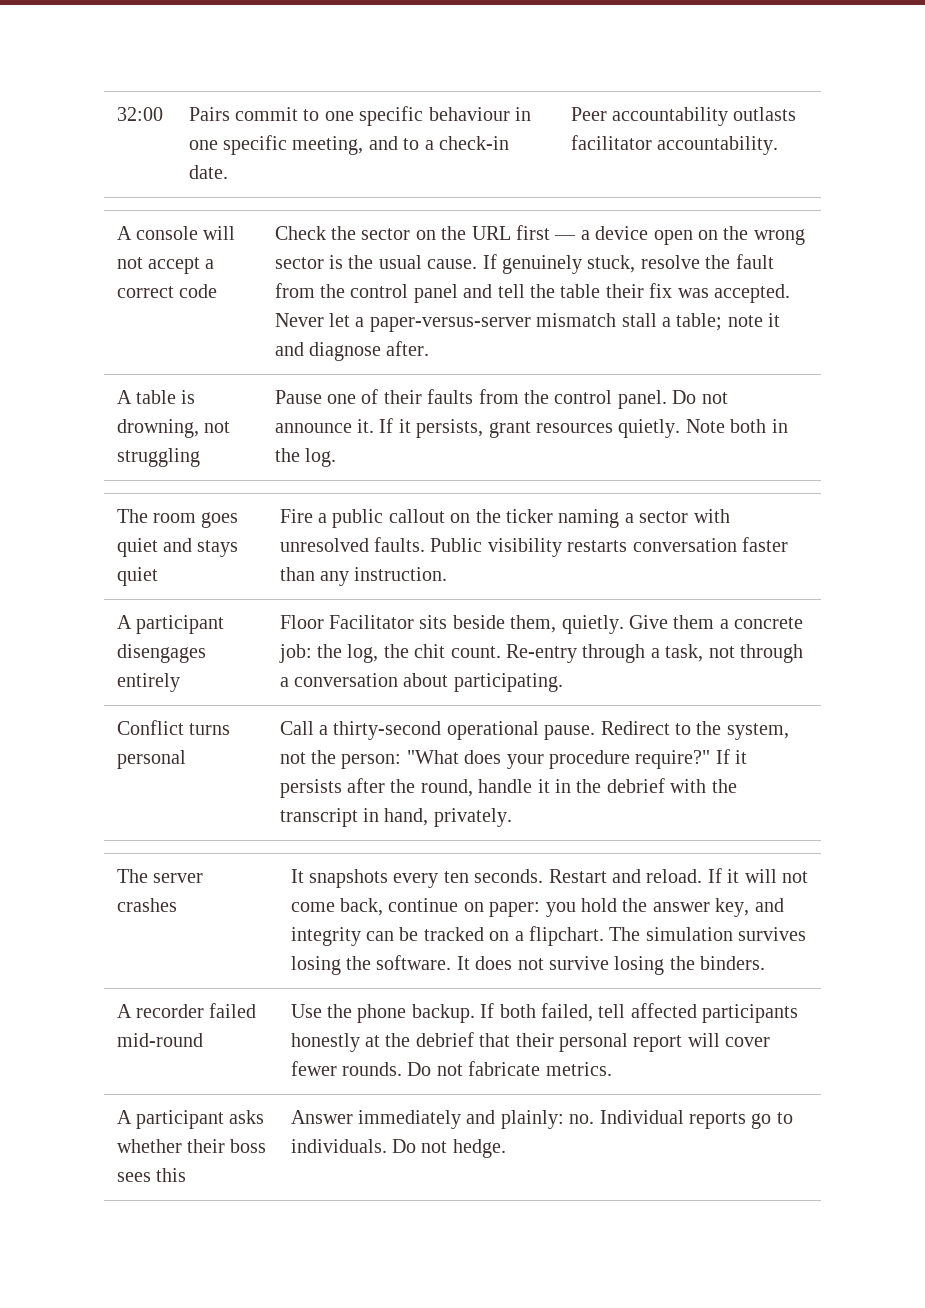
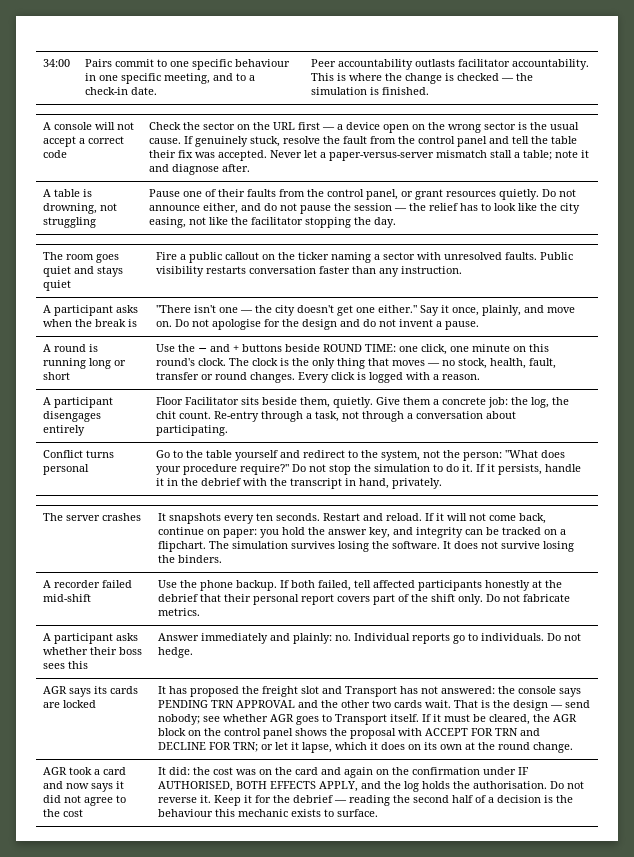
[116,107,163,121] 32:00 -> [43,59,71,67] 34:00
(778, 145) none -> [311,73,534,84] [311,87,430,95] This is where the change is checked — the simulation is finished.
[617,390,728,409] [274,418,788,438] [274,448,336,467] panel. Do not announce it. If it persists, grant resources quietly. Note both in the log. -> [366,189,577,200] [149,203,581,214] [149,217,397,228] panel, or grant resources quietly. Do not announce either, and do not pause the session — the relief has to look like the city easing, not like the facilitator stopping the day.
(448, 574) none -> [43,305,139,316] [43,319,138,327] [156,305,576,316] [156,319,480,330] [43,344,99,352] [43,358,127,369] [43,372,71,380] [156,344,550,355] [156,358,557,369] [156,372,481,383] // A participant asks when the break is | "There isn't one — the city doesn't get one either." Say it once, plainly, and move on. Do not apologise for the design and do not invent a pause. // A round is running long or short | Use the − and + buttons beside ROUND TIME: one click, one minute on this round's clock. The clock is the only thing that moves — no stock, health, fault, transfer or round changes. Every click is logged with a reason.
[279,721,670,740] Call a thirty-second operational pause. Redirect -> [156,450,346,461] Go to the table yourself and redirect
[715,749,748,764] [279,778,473,798] If it persists after the round, -> [292,464,543,475] Do not stop the simulation to do it. If it persists,
[116,1033,203,1047] mid-round -> [43,594,92,602] mid-shift
[687,1033,771,1047] [290,1061,402,1076] will cover fewer rounds. -> [337,594,484,605] covers part of the shift only.
(506, 1148) none -> [43,686,139,697] [43,700,97,708] [158,686,582,697] [158,700,591,711] [158,714,578,725] [158,728,541,739] [158,742,574,753] [43,767,127,775] [43,781,125,792] [43,795,127,806] [43,809,84,817] [158,767,530,778] [158,781,585,792] [158,795,574,806] [158,809,379,817] // AGR says its cards are locked | It has proposed the freight slot and Transport has not answered: the console says PENDING TRN APPROVAL and the other two cards wait. That is the design — send nobody; see whether AGR goes to Transport itself. If it must be cleared, the AGR block on the control panel shows the proposal with ACCEPT FOR TRN and DECLINE FOR TRN; or let it lapse, which it does on its own at the round change. // AGR took a card and now says it did not agree to the cost | It did: the cost was on the card and again on the confirmation under IF AUTHORISED, BOTH EFFECTS APPLY, and the log holds the authorisation. Do not reverse it. Keep it for the debrief — reading the second half of a decision is the behaviour this mechanic exists to surface.

